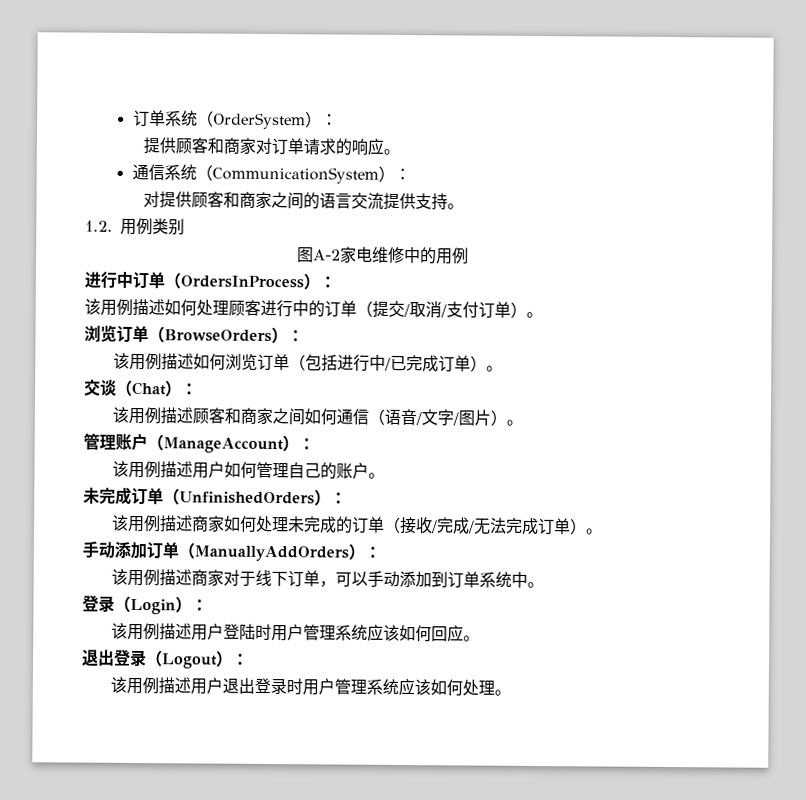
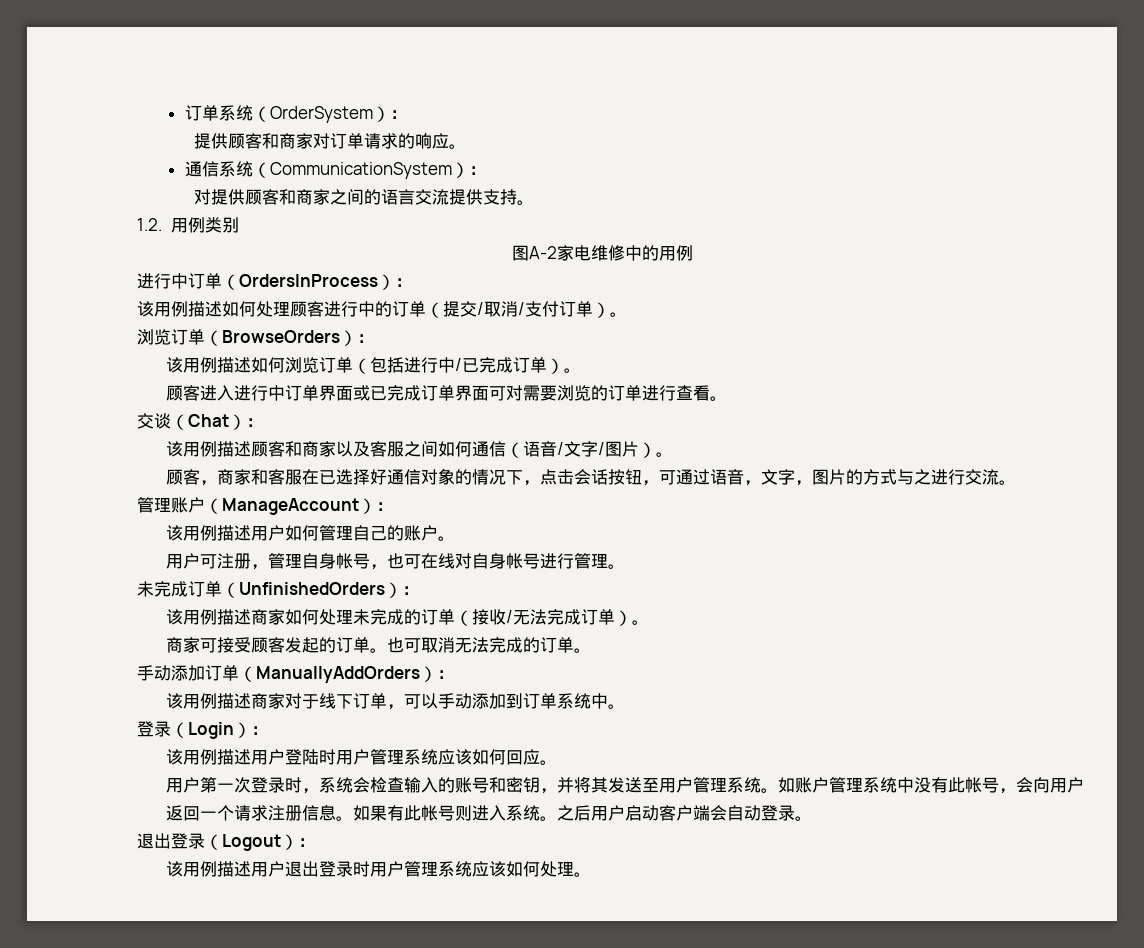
(504, 368) none -> [165,385,727,401] // 顾客进入进行中订单界面或已完成订单界面可对需要浏览的订单进行查看。
(274, 416) none -> [335,441,404,457] 以及客服
(524, 422) none -> [165,468,1016,486] // 顾客，商家和客服在已选择好通信对象的情况下，点击会话按钮，可通过语音，文字，图片的方式与之进行交流。
(386, 475) none -> [165,553,625,570] // 用户可注册，管理自身帐号，也可在线对自身帐号进行管理。
[437,517,476,535] 完成/ -> (513, 616) none
(604, 531) none -> [165,637,591,653] // 商家可接受顾客发起的订单。也可取消无法完成的订单。
(481, 638) none -> [165,777,1084,794] [165,805,812,821] // 用户第一次登录时，系统会检查输入的账号和密钥，并将其发送至用户管理系统。如账户管理系统中没有此帐号，会向用户返回一个请求注册信息。如果有此帐号则进入系统。之后用户启动客户端会自动登录。

